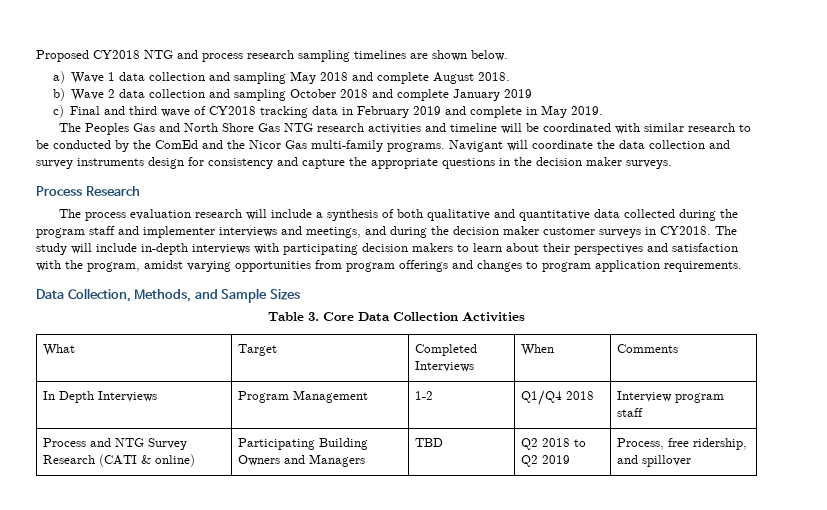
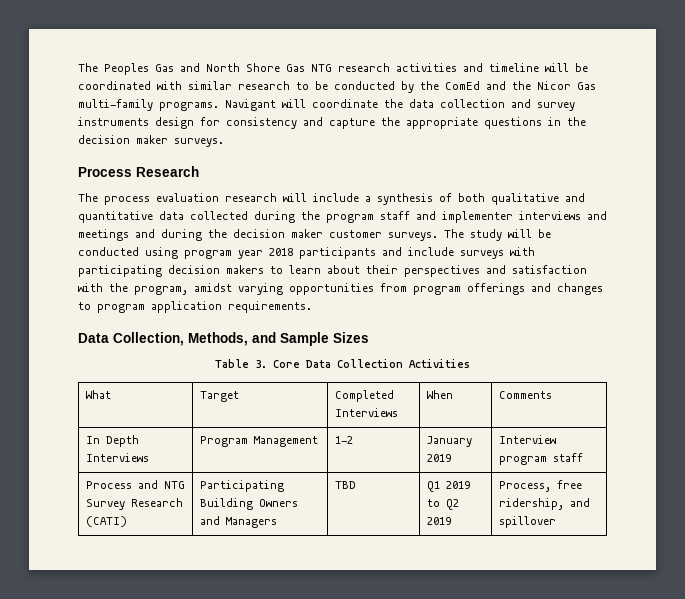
[36,50,508,62] [52,71,511,84] [52,88,533,101] [52,105,604,118] Proposed CY2018 NTG and process research sampling timelines are shown below. // a) Wave 1 data collection and sampling May 2018 and complete August 2018. // b) Wave 2 data collection and sampling October 2018 and complete January 2019 // c) Final and third wave of CY2018 tracking data in February 2019 and complete in May 2019. // -> (78, 67) none
[306,227,361,238] meetings, -> [78,229,129,241] meetings
[599,226,737,238] [36,243,250,255] surveys in CY2018. The study will include in-depth interviews -> [388,229,551,241] [78,247,504,259] surveys. The study will be conducted using program year 2018 participants and include surveys
[520,390,594,406] Q1/Q4 2018 -> [426,436,472,447] [426,454,451,462] January 2019
[98,454,195,467] (CATI & online) -> [85,516,127,527] (CATI)
[520,438,570,450] Q2 2018 -> [426,481,470,492] Q1 2019

